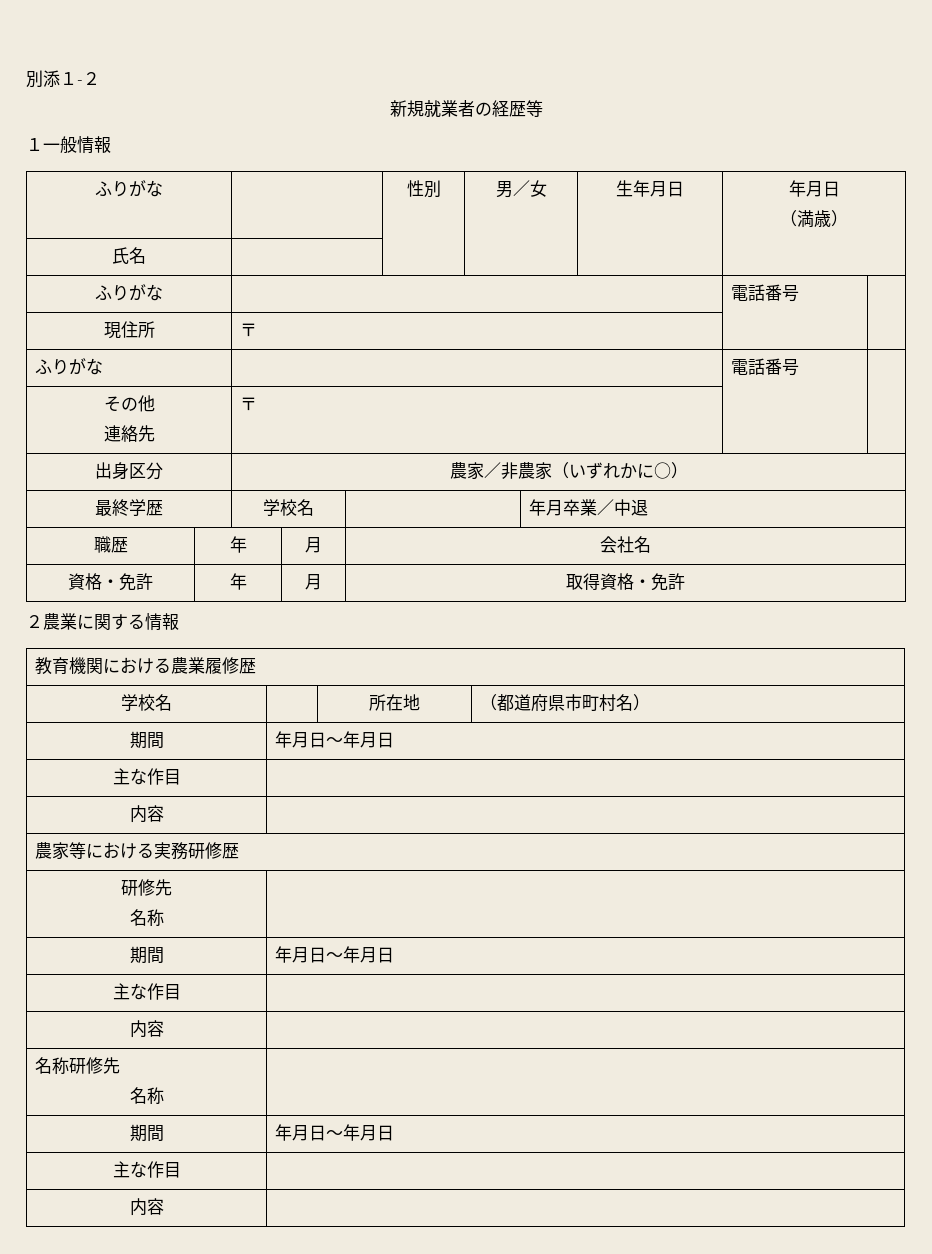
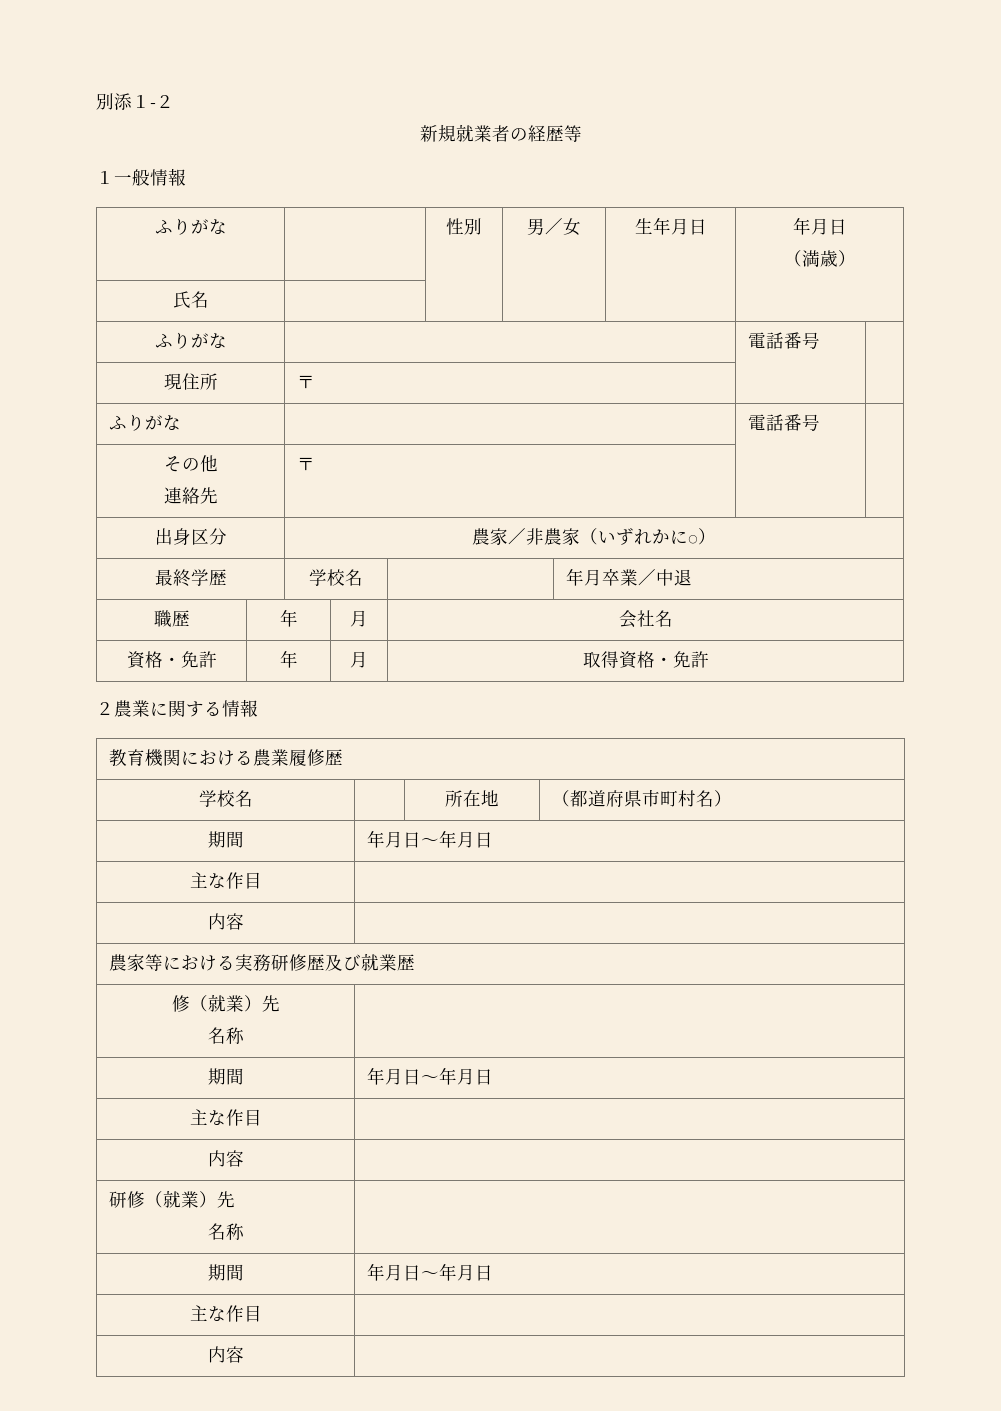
[121,879,155,896] // 研修 -> [324,953,415,971] [171,994,262,1012] 及び就業歴 // 修（就業）
[35,1057,104,1074] 名称研修 -> [108,1190,217,1208] 研修（就業）

